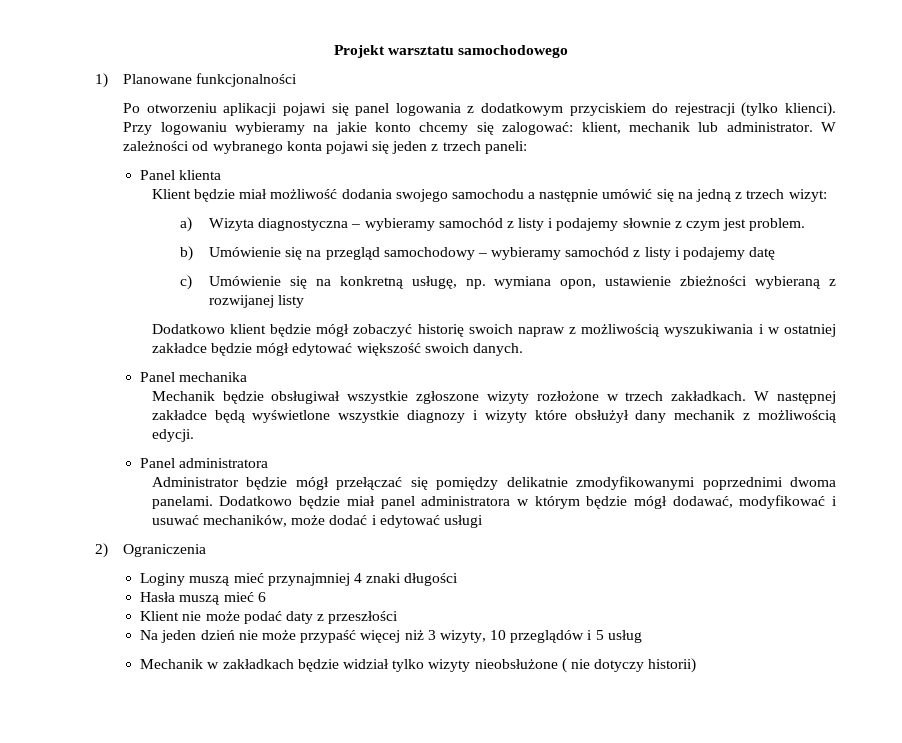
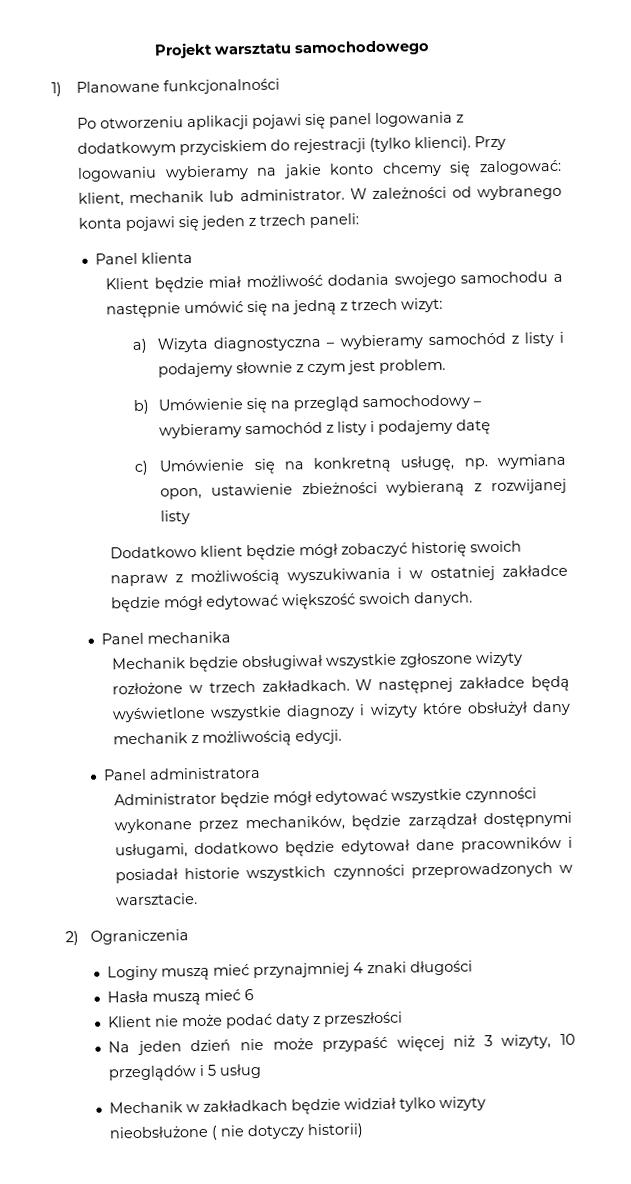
[336,476,836,490] [151,495,837,509] [151,515,483,528] przełączać się pomiędzy delikatnie zmodyfikowanymi poprzednimi dwoma panelami. Dodatkowo będzie miał panel administratora w którym będzie mógł dodawać, modyfikować i usuwać mechaników, może dodać i edytować usługi -> [314,787,537,806] [113,811,572,834] [114,836,573,859] [114,862,573,884] [114,893,198,906] edytować wszystkie czynności wykonane przez mechaników, będzie zarządzał dostępnymi usługami, dodatkowo będzie edytował dane pracowników i posiadał historie wszystkich czynności przeprowadzonych w warsztacie.

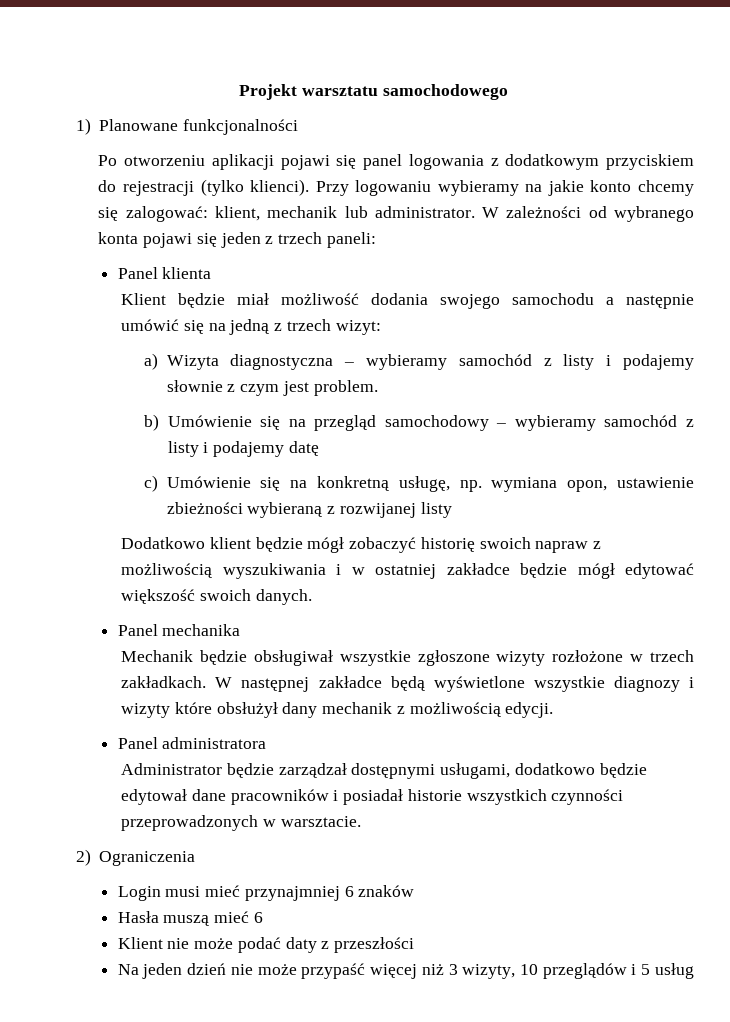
[272,787,537,806] [113,814,402,834] mógł edytować wszystkie czynności wykonane przez mechaników, będzie -> (274, 770) none
[107,960,474,981] Loginy muszą mieć przynajmniej 4 znaki długości -> [117,885,415,901] Login musi mieć przynajmniej 6 znaków
[109,1096,487,1115] [109,1123,365,1140] // Mechanik w zakładkach będzie widział tylko wizyty nieobsłużone ( nie dotyczy historii) -> (694, 971) none

